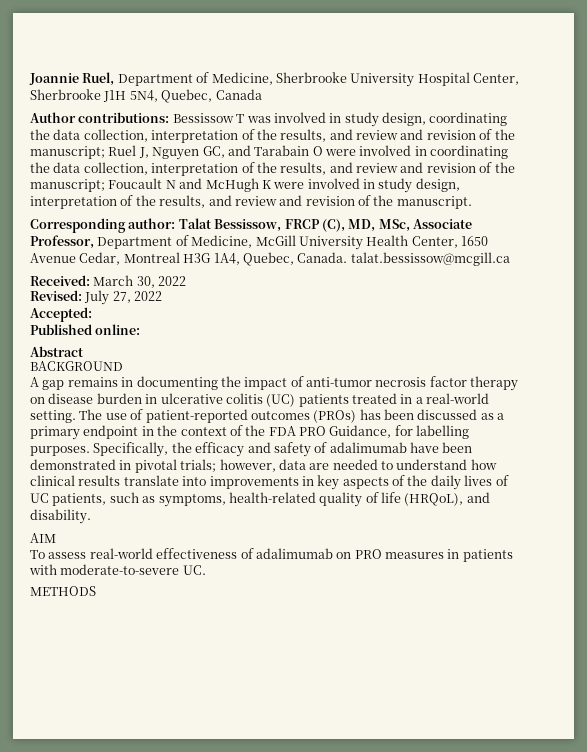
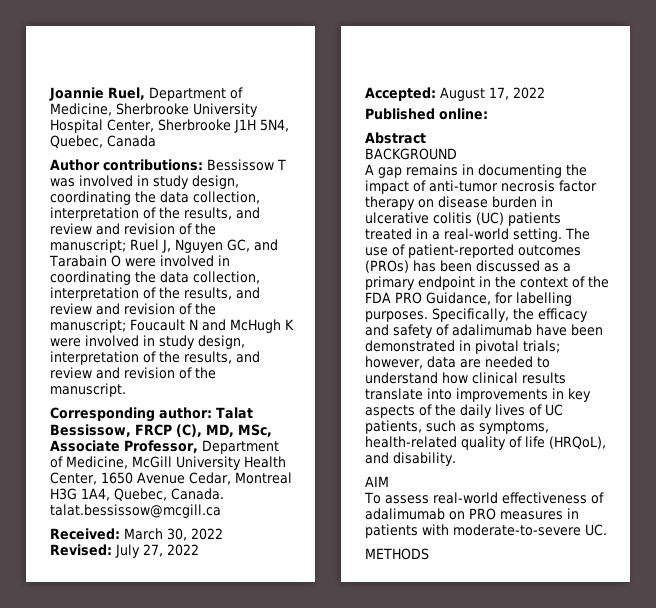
(92, 314) none -> [440,87,545,101] August 17, 2022

